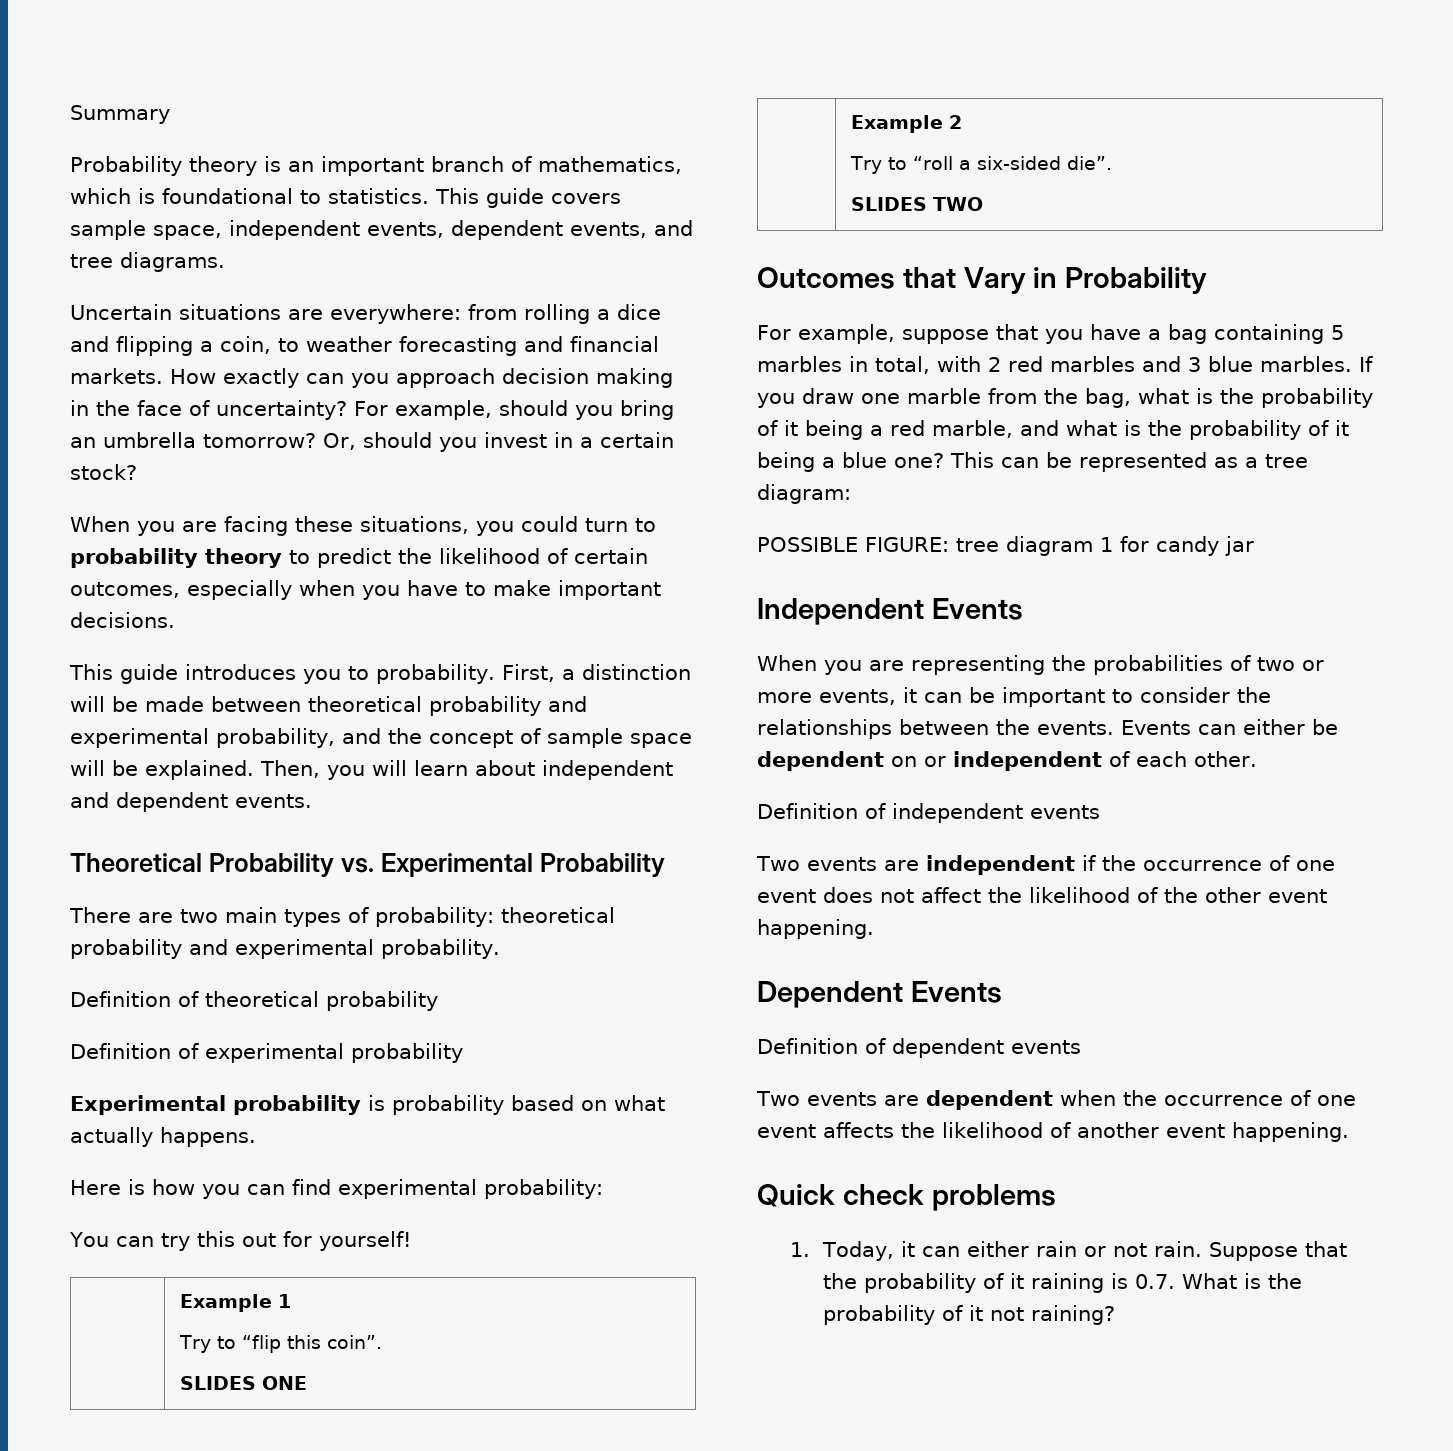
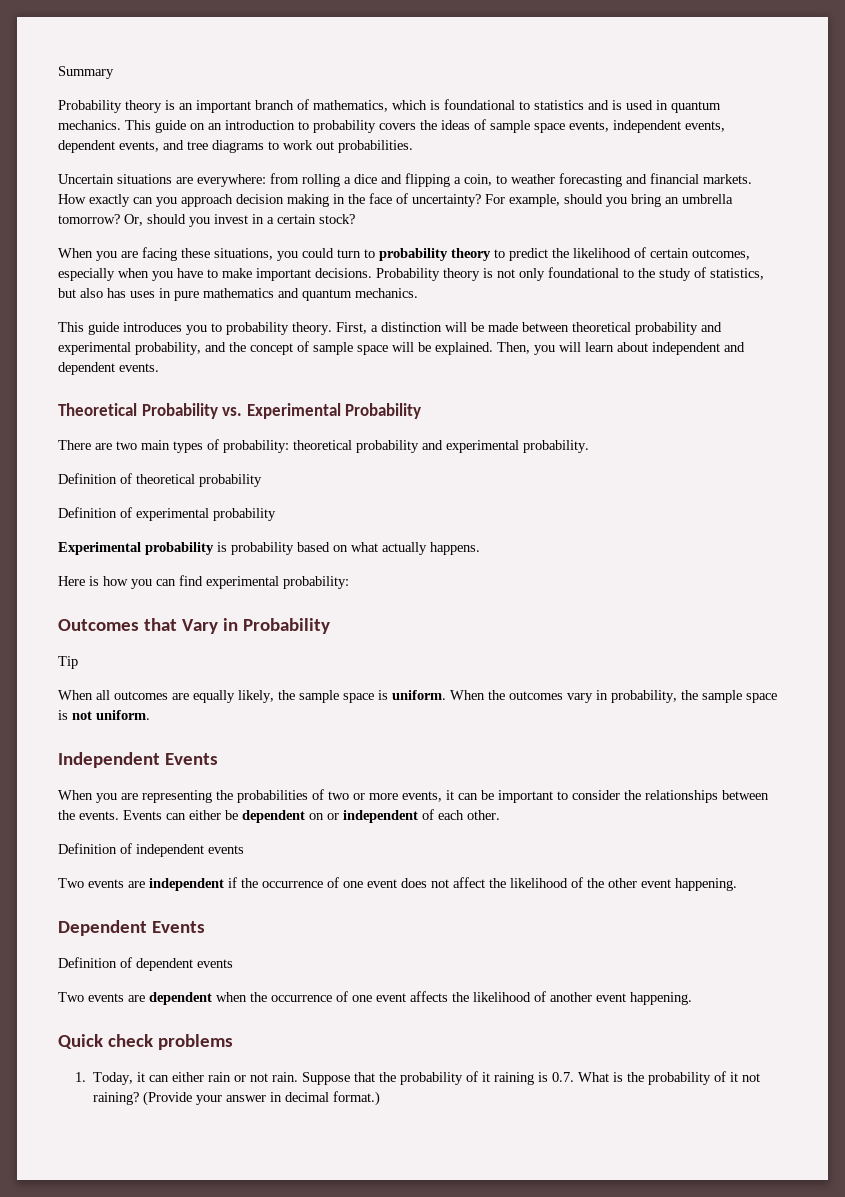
[328,188,621,208] [70,220,222,240] statistics. This guide covers sample space, -> [534,100,721,113] [58,119,609,133] statistics and is used in quantum mechanics. This guide on an introduction to probability covers the ideas of sample space events,
[120,252,225,272] diagrams. -> [212,140,413,153] diagrams to work out probabilities.
(175, 620) none -> [376,267,764,281] [58,288,418,301] Probability theory is not only foundational to the study of statistics, but also has uses in pure mathematics and quantum mechanics.
[376,664,495,684] probability. -> [226,322,332,335] probability theory.
[69,1231,411,1251] [180,1294,292,1312] [179,1335,383,1353] [180,1376,308,1390] [851,115,963,133] [850,156,1113,174] [851,197,984,211] // You can try this out for yourself! // | Example 1 // Try to “flip this coin”. // SLIDES ONE // | Example 2 // Try to “roll a six-sided die”. // SLIDES TWO -> (349, 582) none
[757,324,1344,344] [757,356,1373,374] [757,388,1373,408] [757,420,1349,440] [757,452,1308,472] [757,484,851,504] [757,536,1254,556] For example, suppose that you have a bag containing 5 marbles in total, with 2 red marbles and 3 blue marbles. If you draw one marble from the bag, what is the probability of it being a red marble, and what is the probability of it being a blue one? This can be represented as a tree diagram: // POSSIBLE FIGURE: tree diagram 1 for candy jar -> [58,656,78,669] [58,690,777,703] [58,710,150,720] Tip // When all outcomes are equally likely, the sample space is uniform. When the outcomes vary in probability, the sample space is not uniform.
(1116, 1315) none -> [142,1091,380,1106] (Provide your answer in decimal format.)

